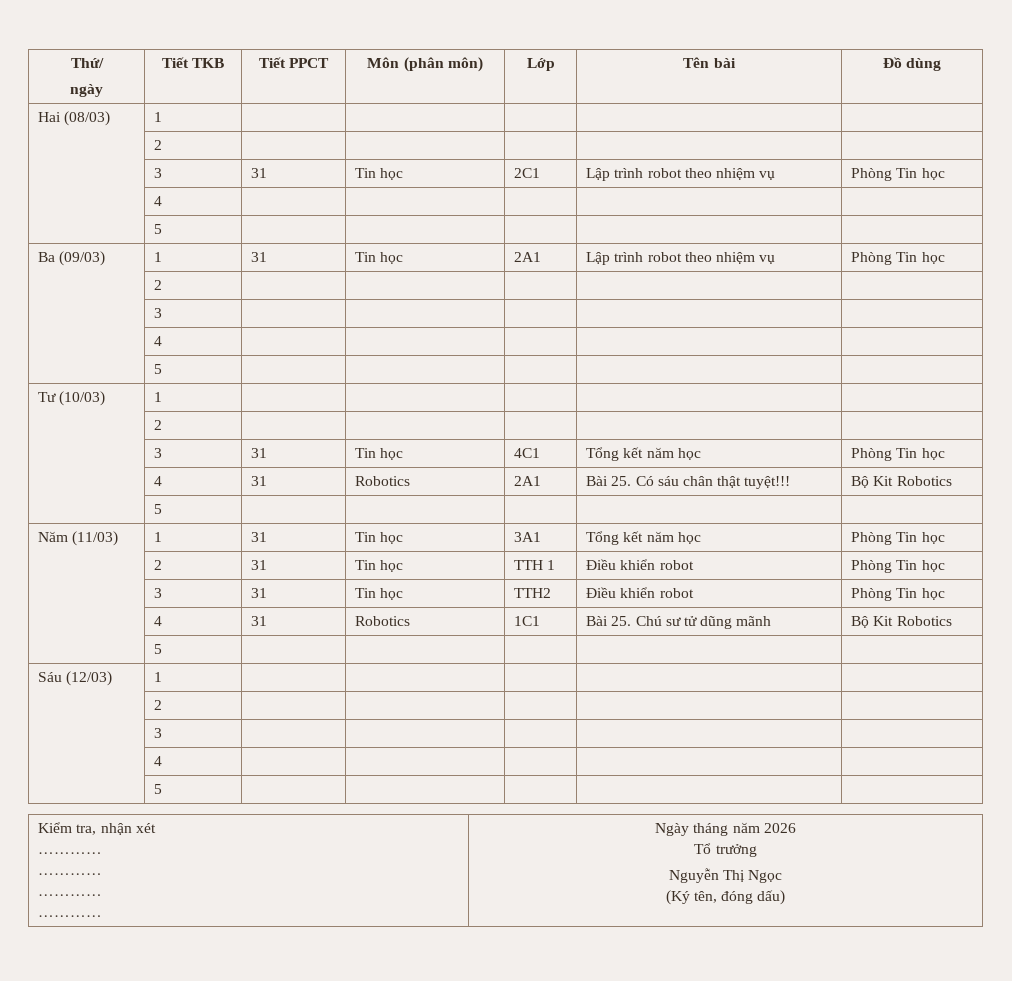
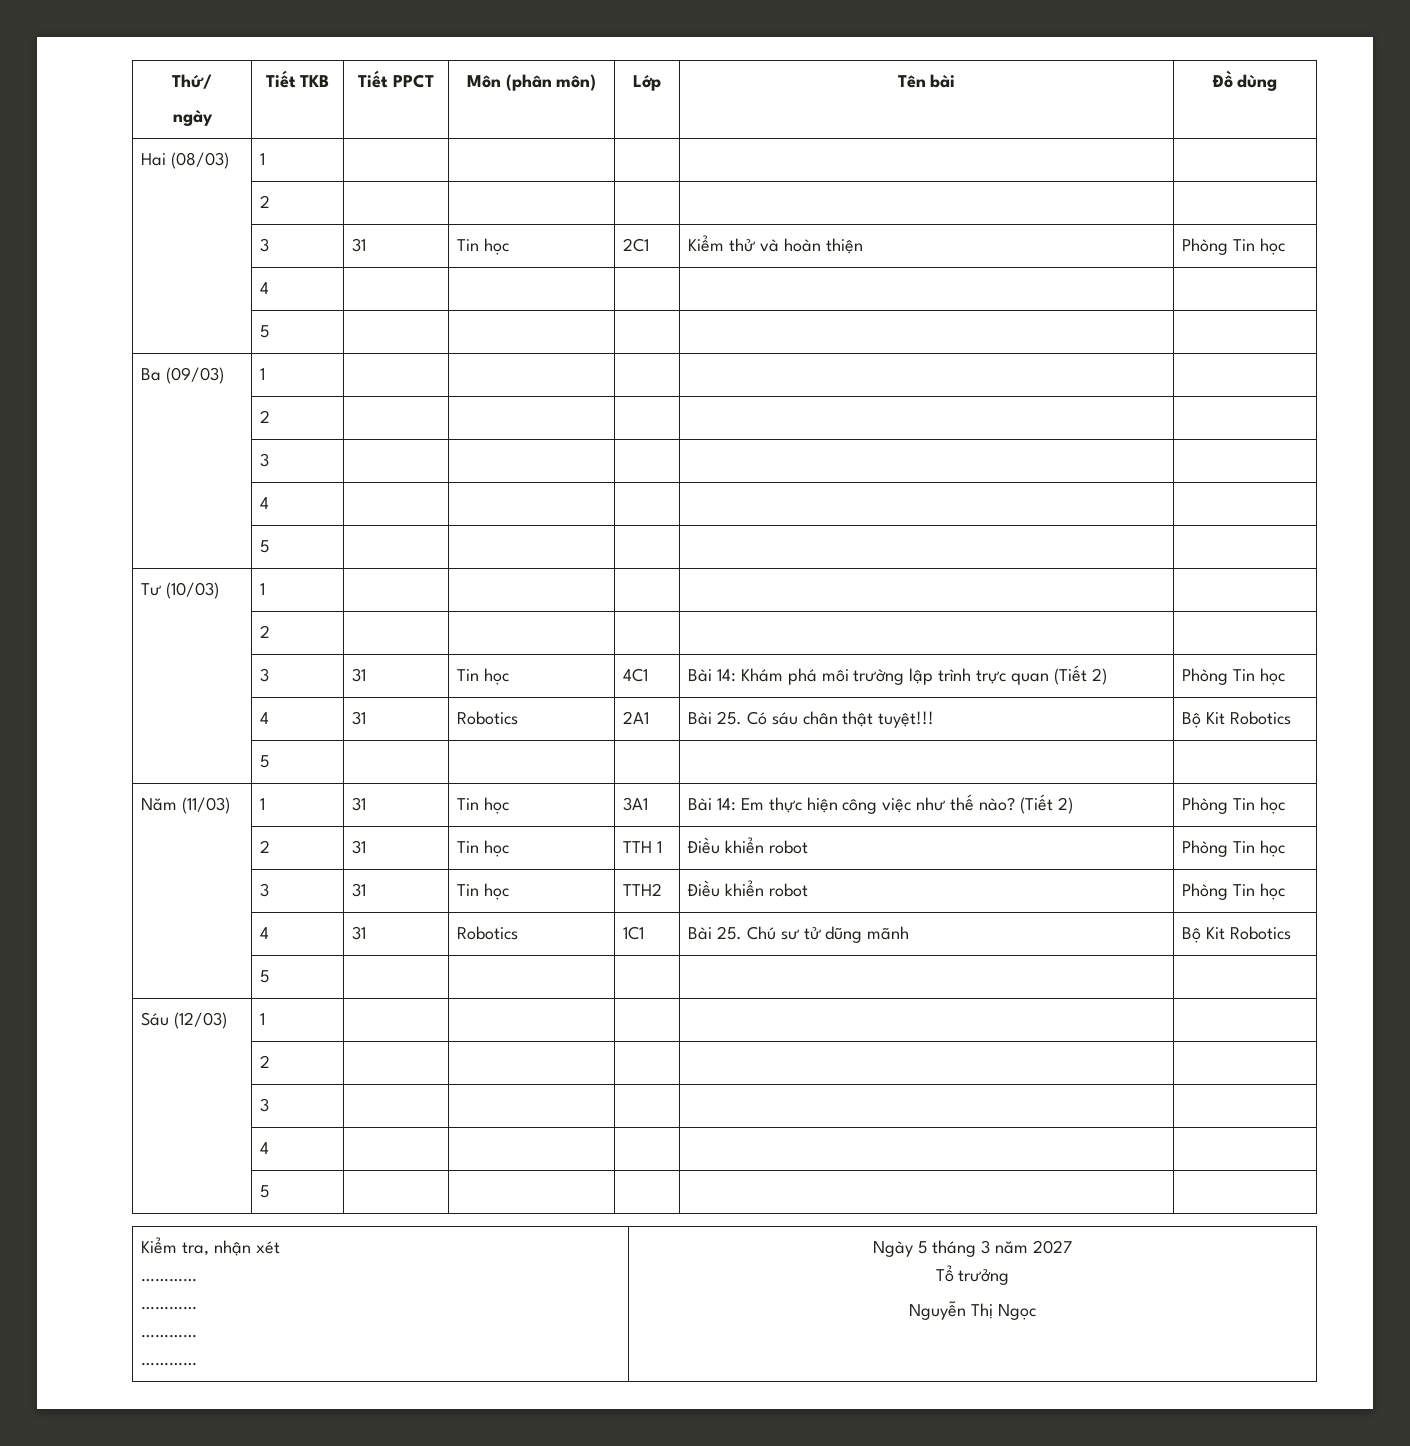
[586,168,776,181] Lập trình robot theo nhiệm vụ -> [688,235,863,254] Kiểm thử và hoàn thiện
[251,252,268,262] [355,252,404,264] [514,252,542,262] [586,252,776,265] [851,252,945,265] 31 | Tin học | 2A1 | Lập trình robot theo nhiệm vụ | Phòng Tin học -> (266, 374) | | | |
[586,447,701,461] Tổng kết năm học -> [688,665,1107,685] Bài 14: Khám phá môi trường lập trình trực quan (Tiết 2)
[586,531,701,545] Tổng kết năm học -> [688,794,1073,814] Bài 14: Em thực hiện công việc như thế nào? (Tiết 2)
[693,822,796,836] tháng năm 2026 -> [918,1240,1072,1257] 5 tháng 3 năm 2027
[665,890,786,905] // (Ký tên, đóng dấu) -> (1036, 1312) none

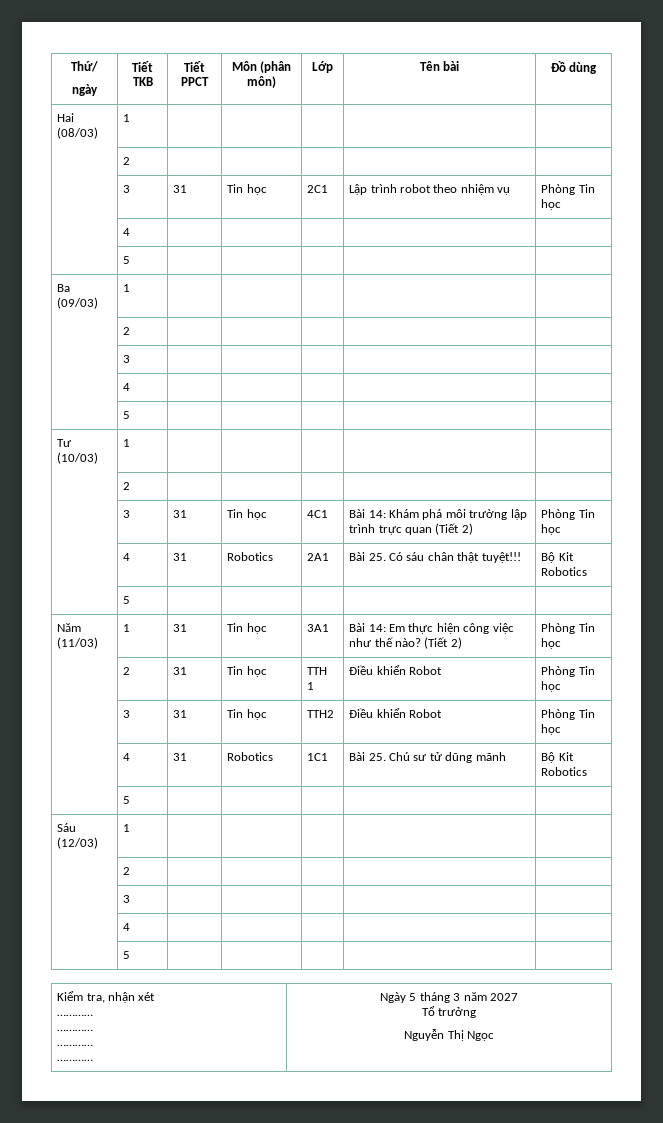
[688,235,863,254] Kiểm thử và hoàn thiện -> [349,184,511,195] Lập trình robot theo nhiệm vụ
[768,840,808,854] robot -> [409,666,443,675] Robot
[768,883,808,897] robot -> [409,709,443,718] Robot

